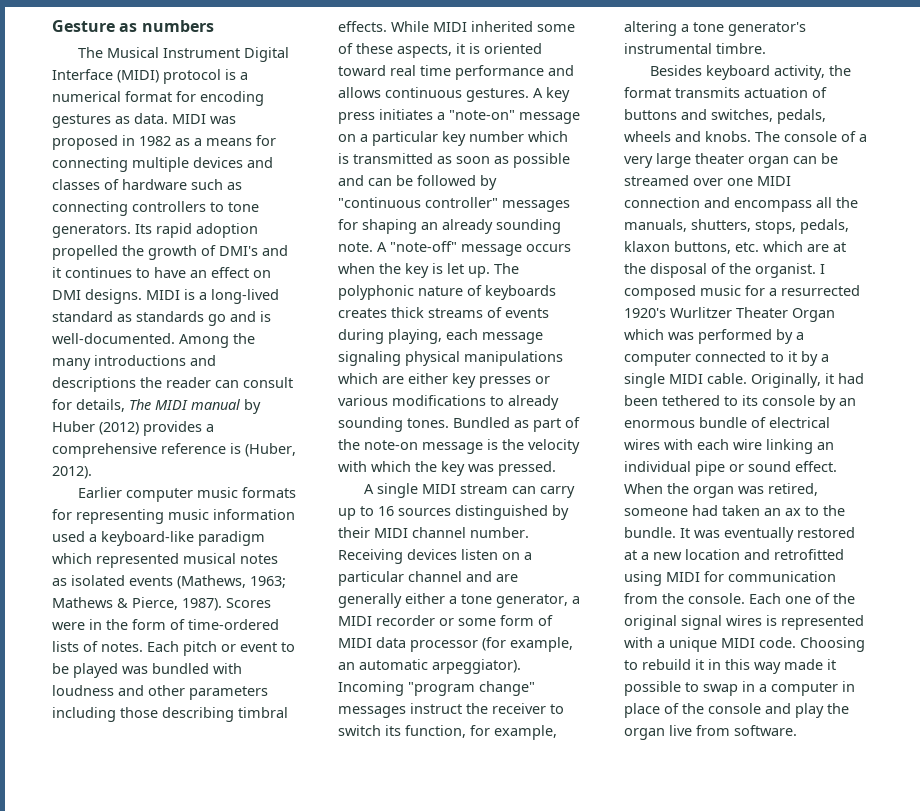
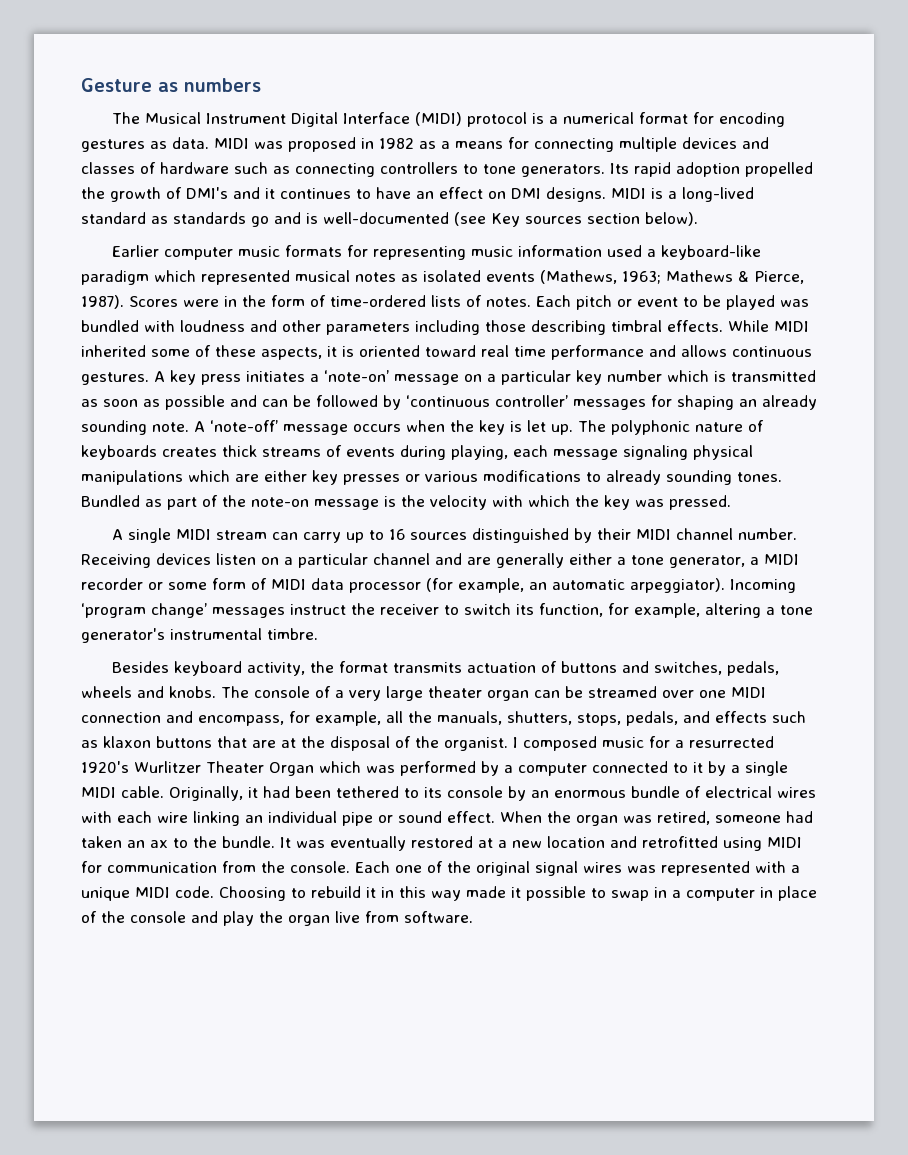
[52,333,255,348] [52,355,216,370] [52,377,293,392] [52,399,261,414] [52,421,214,436] [52,443,296,458] [52,466,92,479] well-documented. Among the many introductions and descriptions the reader can consult for details, The MIDI manual by Huber (2012) provides a comprehensive reference is (Huber, 2012). -> [323,212,698,227] well-documented (see Key sources section below).
[449,110,515,120] "note-on" -> [324,370,389,382] ‘note-on’
[338,197,498,208] "continuous controller" -> [406,395,568,407] ‘continuous controller’
[390,241,457,252] "note-off" -> [210,420,278,432] ‘note-off’
[408,681,535,696] "program change" -> [81,603,207,618] ‘program change’
[734,200,812,212] encompass -> [198,711,381,726] encompass, for example,
[624,241,803,254] klaxon buttons, etc. which -> [683,711,806,723] [81,736,247,748] and effects such as klaxon buttons that
[766,615,777,626] is -> [627,865,656,873] was

